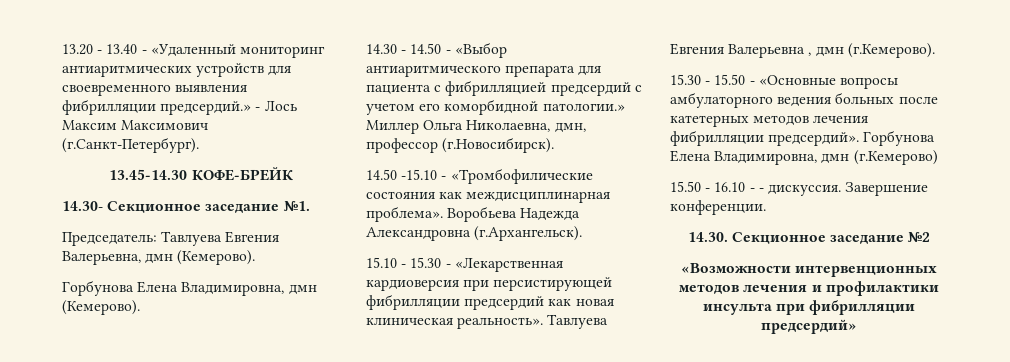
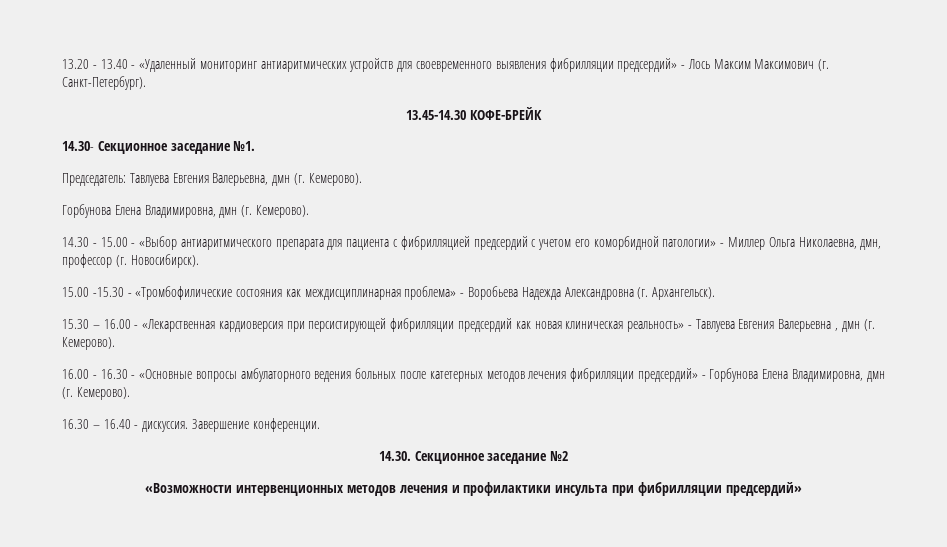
[160,101,252,115] предсердий.» -> [617,58,678,72] предсердий»
[62,137,199,153] (г.Санкт-Петербург). -> [818,59,830,71] [62,76,146,90] (г. Санкт-Петербург).
[177,250,256,265] [62,280,317,296] [62,300,140,315] (Кемерово). // Горбунова Елена Владимировна, дмн (Кемерово). -> [293,173,362,186] [62,204,309,218] (г. Кемерово). // Горбунова Елена Владимировна, дмн (г. Кемерово).
[410,43,442,54] 14.50 -> [100,237,128,247] 15.00
[542,103,625,111] патологии.» -> [662,239,725,247] патологии» -
[442,137,555,153] [366,169,438,180] (г.Новосибирск). // 14.50 -15.10 -> [115,254,199,268] [62,287,124,297] (г. Новосибирск). // 15.00 -15.30
[366,206,443,222] проблема». -> [404,286,465,300] проблема» -
[474,226,583,241] [366,257,442,268] (г.Архангельск). // 15.10 - 15.30 -> [637,287,716,300] [62,319,131,329] (г. Архангельск). // 15.30 – 16.00
[457,317,544,329] реальность». -> [627,321,692,332] реальность» -
[847,43,935,58] [670,74,746,85] (г.Кемерово). // 15.30 - 15.50 -> [863,319,875,331] [62,337,115,350] [62,369,128,379] (г. Кемерово). // 16.00 - 16.30
[768,130,936,146] [670,150,938,165] [670,181,755,192] предсердий». Горбунова Елена Владимировна, дмн (г.Кемерово) // 15.50 - 16.10 - -> [637,368,885,382] [62,387,130,400] [62,419,131,429] предсердий» - Горбунова Елена Владимировна, дмн (г. Кемерово). // 16.30 – 16.40

